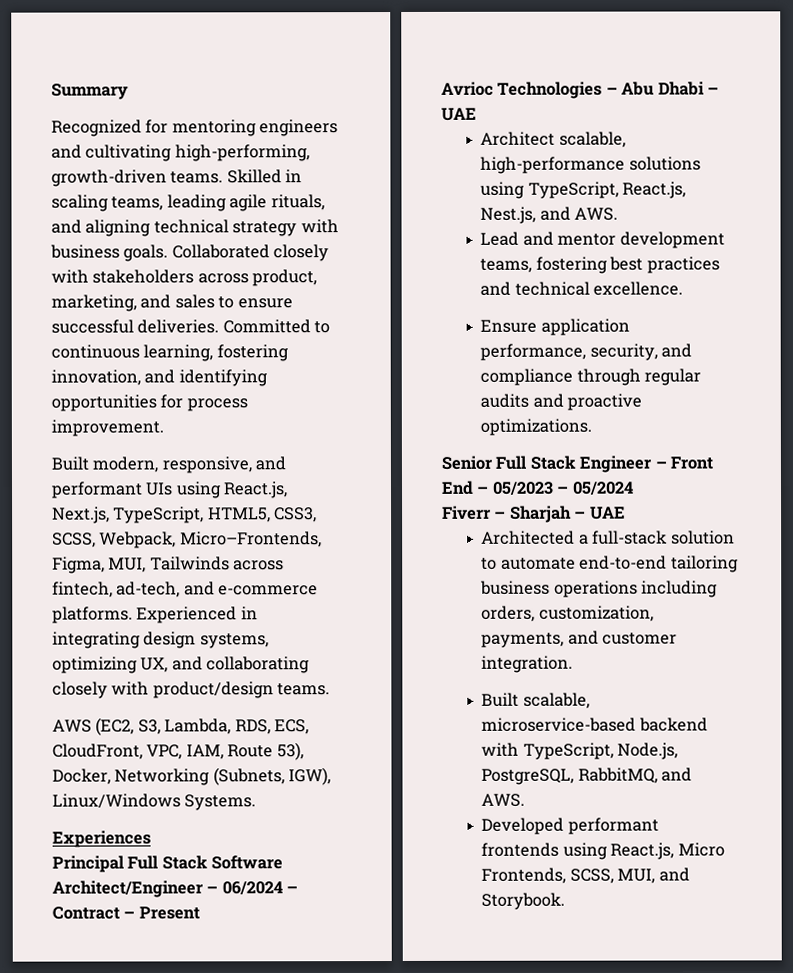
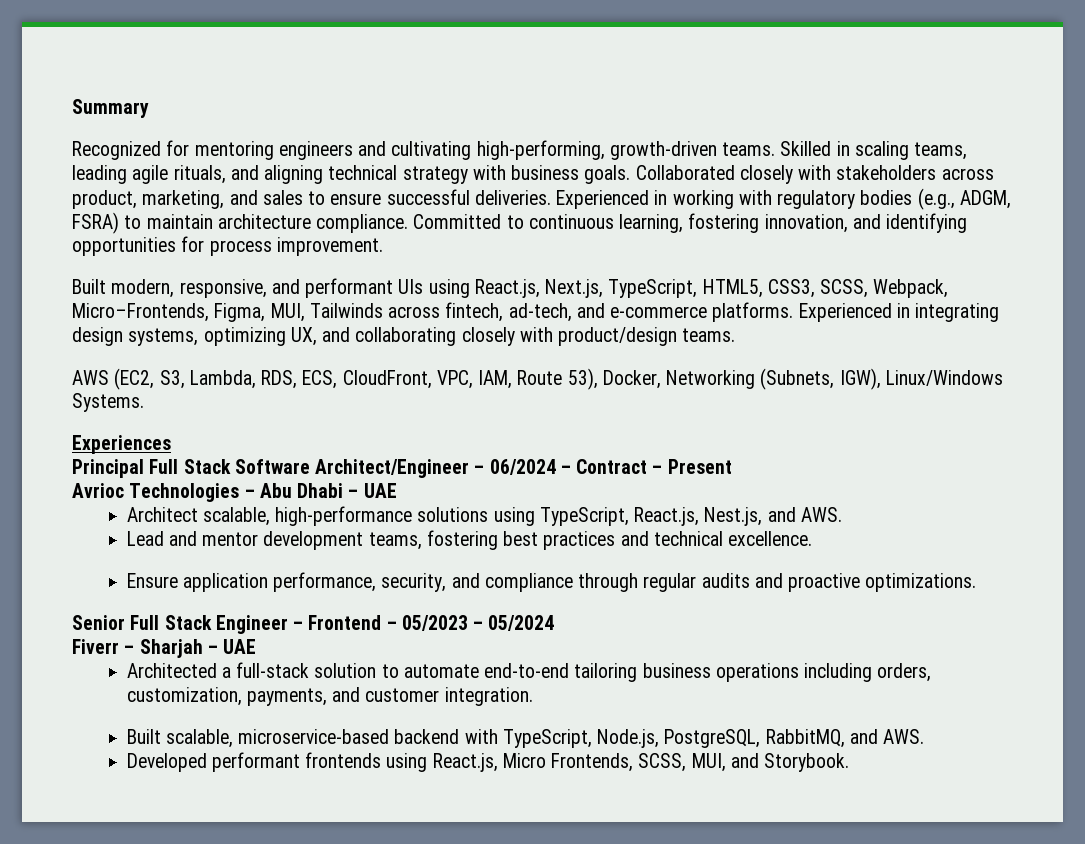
(220, 326) none -> [556,188,1011,210] [72,212,409,234] Experienced in working with regulatory bodies (e.g., ADGM, FSRA) to maintain architecture compliance.
[670,456,714,470] [441,480,474,495] Front End -> [308,615,382,630] Frontend

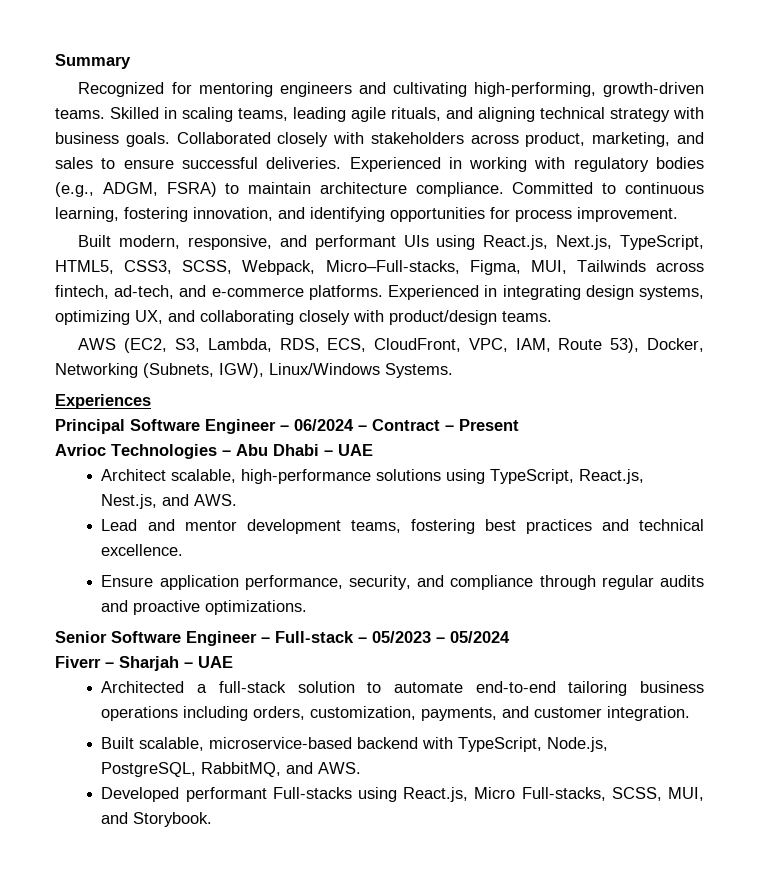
[72,303,209,322] Micro–Frontends, -> [325,260,460,274] Micro–Full-stacks,
[149,459,470,478] Full Stack Software Architect/Engineer -> [130,419,276,434] Software Engineer
[130,615,382,634] Full Stack Engineer – Frontend -> [111,631,354,646] Software Engineer – Full-stack
[305,752,382,768] frontends -> [272,787,352,799] Full-stacks
[551,753,634,772] Frontends, -> [521,787,606,801] Full-stacks,

